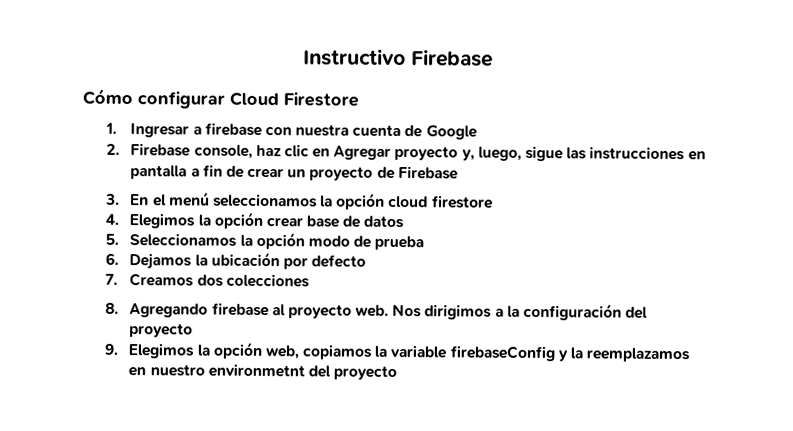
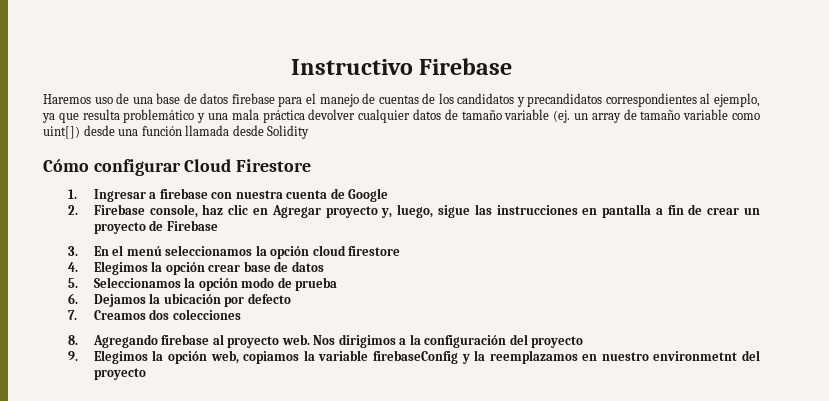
(493, 58) none -> [43,93,760,107] [42,109,760,123] [43,125,310,139] // Haremos uso de una base de datos firebase para el manejo de cuentas de los candidatos y precandidatos correspondientes al ejemplo, ya que resulta problemático y una mala práctica devolver cualquier datos de tamaño variable (ej. un array de tamaño variable como uint[]) desde una función llamada desde Solidity

